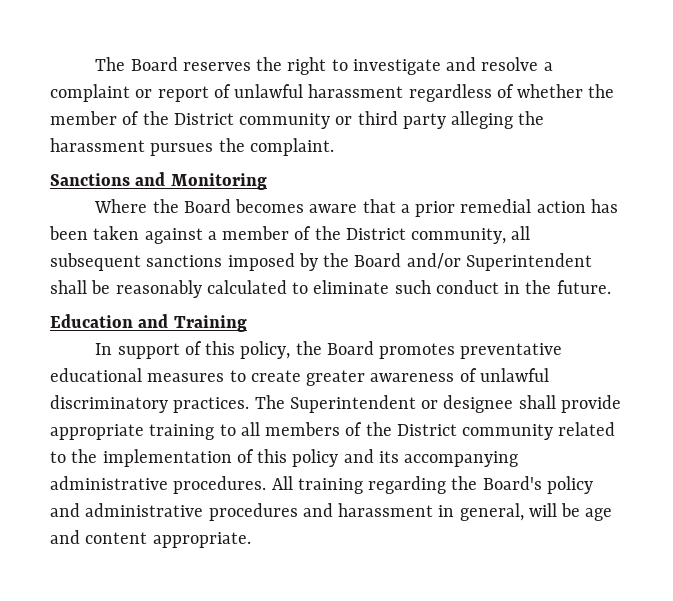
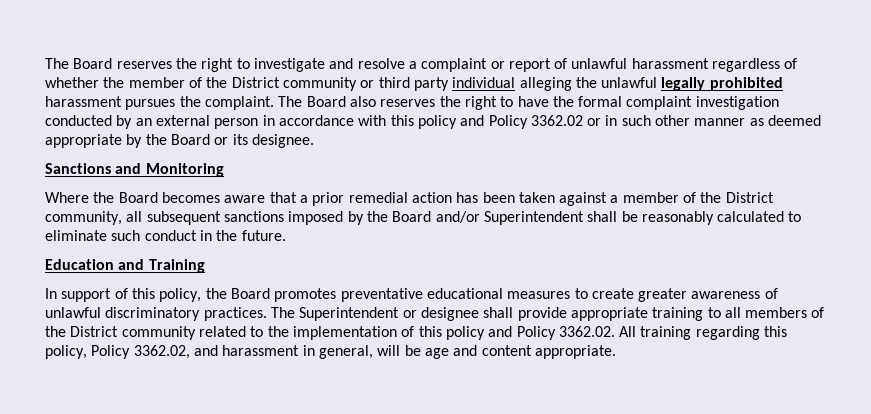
(446, 121) none -> [452,77,516,88] individual
(545, 118) none -> [601,77,783,91] unlawful legally prohibited
(334, 147) none -> [278,96,779,110] [45,115,822,129] [45,134,314,148] The Board also reserves the right to have the formal complaint investigation conducted by an external person in accordance with this policy and Policy 3362.02 or in such other manner as deemed appropriate by the Board or its designee.
[378,451,519,467] [50,476,593,494] [50,503,298,521] its accompanying administrative procedures. All training regarding the Board's policy and administrative procedures -> [516,326,788,340] [45,345,190,359] Policy 3362.02. All training regarding this policy, Policy 3362.02,

